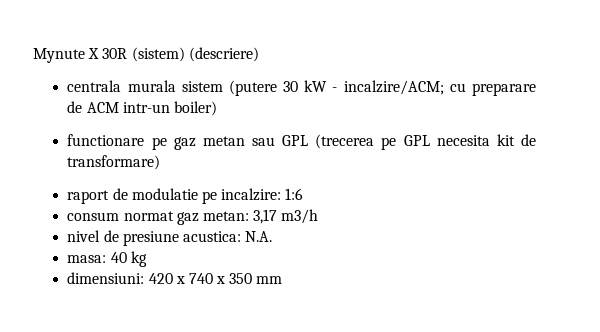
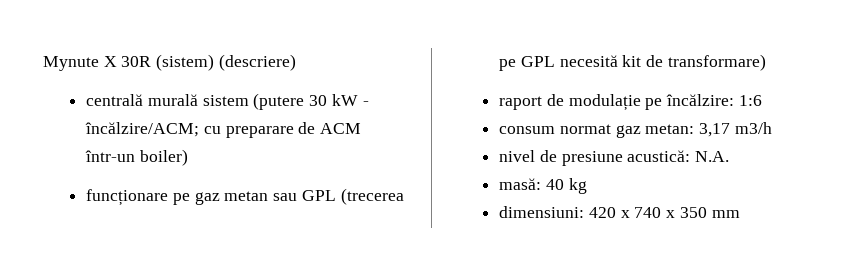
[67,80,176,92] centrala murala -> [86,94,198,106] centrală murală
[343,80,444,95] incalzire/ACM; -> [85,122,200,137] încălzire/ACM;
[122,102,170,113] intr-un -> [85,150,136,162] într-un
[67,134,145,146] functionare -> [86,189,169,206] funcționare
[436,135,490,146] necesita -> [559,55,618,67] necesită
[131,188,282,204] modulatie pe incalzire: -> [568,94,735,111] modulație pe încălzire:
[182,231,241,242] acustica: -> [627,150,691,162] acustică:
[67,255,107,263] masa: -> [499,178,542,190] masă:

